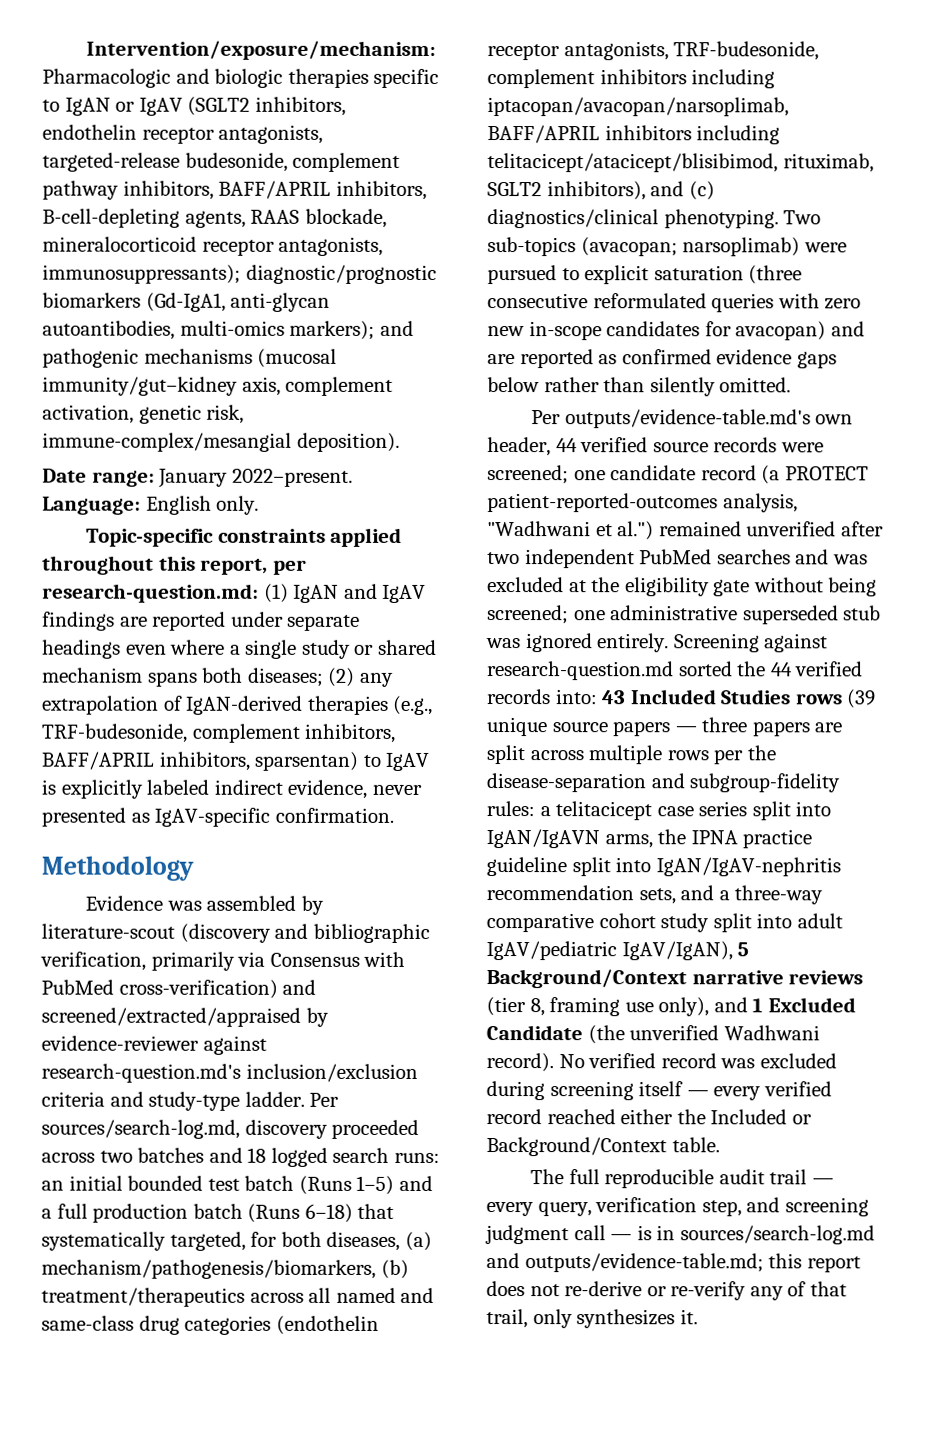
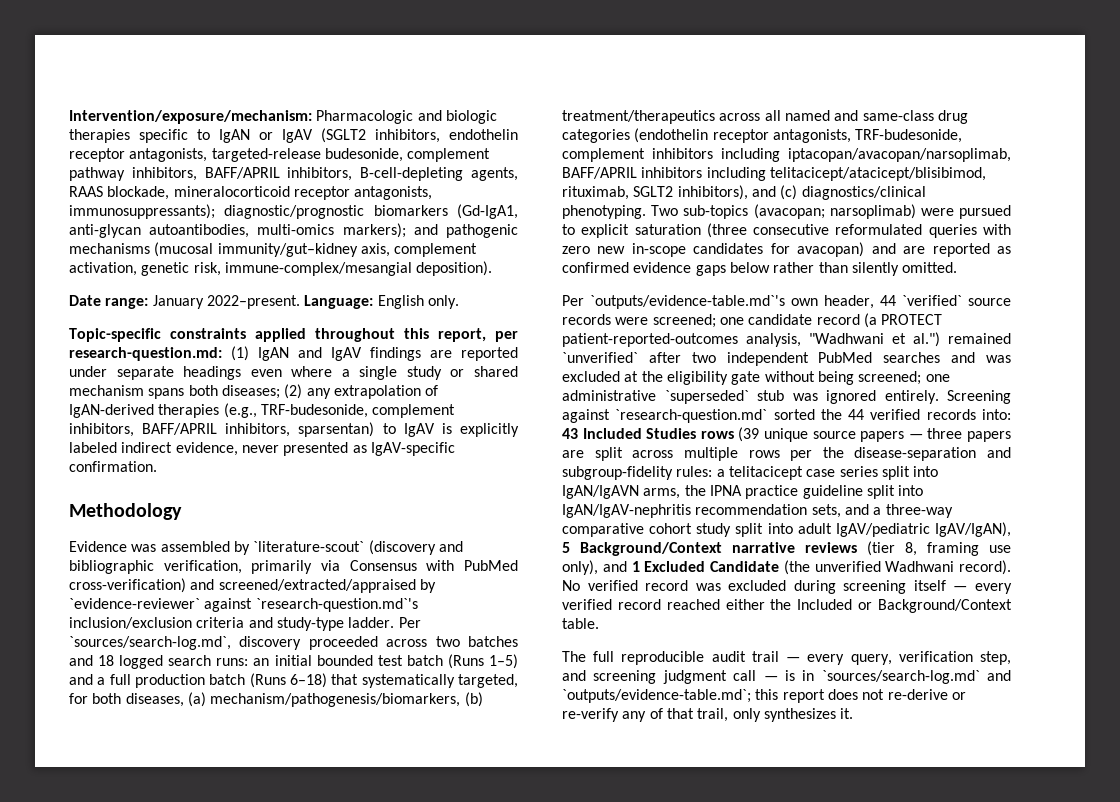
[41,923,175,939] literature-scout -> [253,541,365,552] `literature-scout`
[41,1035,267,1055] [41,1063,241,1083] evidence-reviewer against research-question.md's -> [69,598,418,612] `evidence-reviewer` against `research-question.md`'s
[41,1119,240,1139] sources/search-log.md, -> [69,636,231,650] `sources/search-log.md`,
[564,409,811,429] outputs/evidence-table.md's -> [590,295,785,309] `outputs/evidence-table.md`'s
[580,437,649,453] verified -> [902,295,962,306] `verified`
[746,521,837,537] unverified -> [562,352,638,363] `unverified`
[742,605,839,625] superseded -> [664,390,749,404] `superseded`
[487,661,674,681] research-question.md -> [615,409,768,423] `research-question.md`
[679,1225,875,1245] [486,1253,764,1273] sources/search-log.md and outputs/evidence-table.md; -> [821,670,1011,684] [562,689,751,703] `sources/search-log.md` and `outputs/evidence-table.md`;

